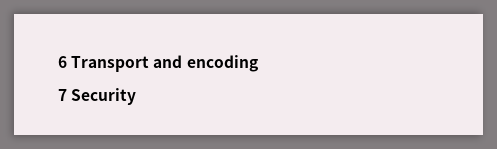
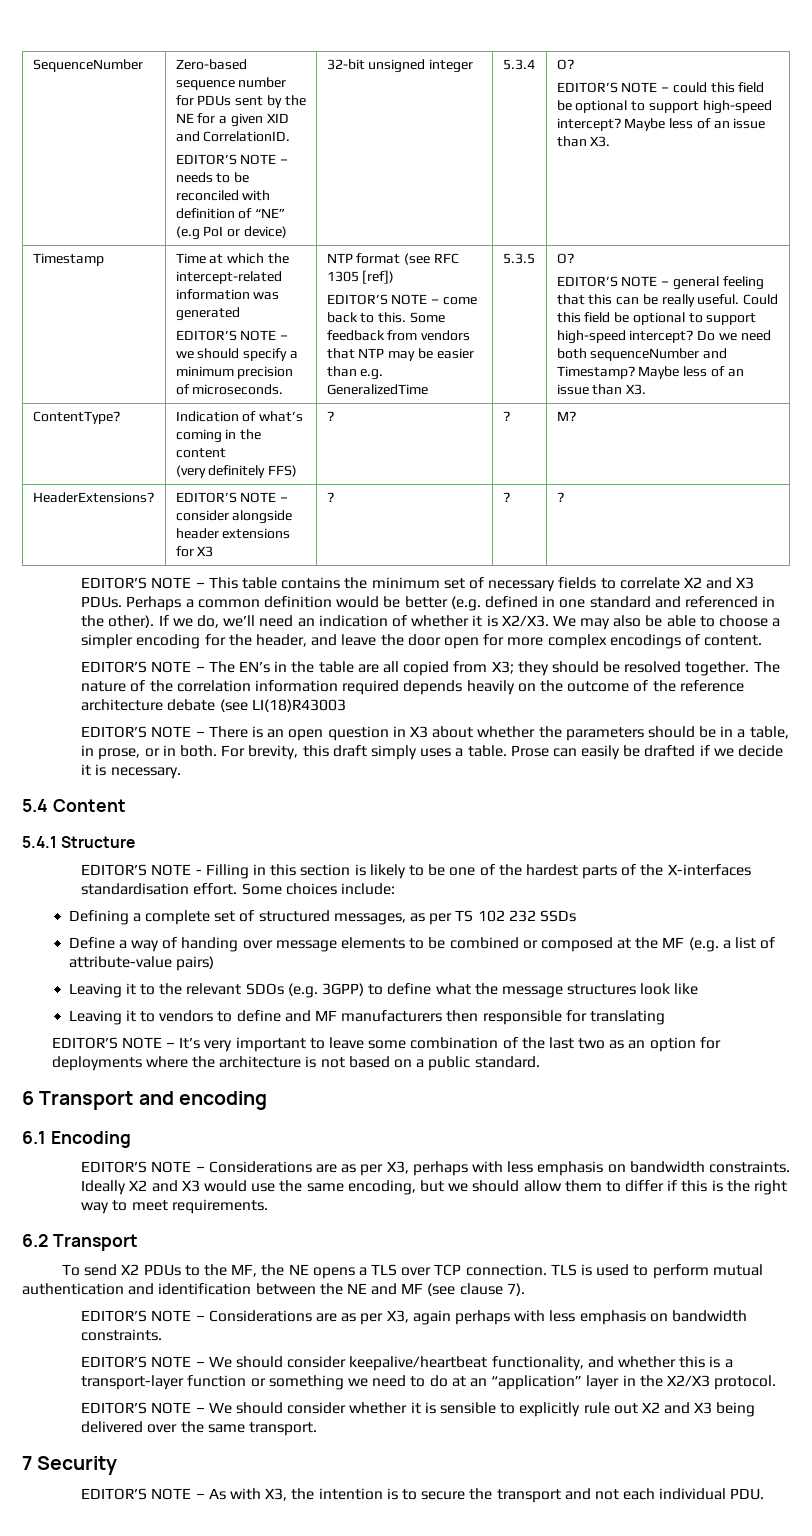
[58,55,258,72] [58,88,137,105] 6 Transport and encoding // 7 Security -> [32,59,143,72] [175,59,247,70] [175,77,287,90] [175,95,306,108] [175,113,289,127] [175,131,291,142] [175,154,289,165] [175,172,250,183] [175,190,271,201] [175,208,286,219] [175,226,287,240] [326,59,474,73] [502,59,535,70] [556,59,574,70] [556,82,765,93] [556,100,772,114] [556,118,766,131] [556,136,611,147] [32,253,104,266] [175,253,289,264] [175,271,282,284] [175,289,280,300] [175,307,240,321] [175,330,289,341] [175,348,298,361] [175,366,294,379] [175,384,284,395] [326,253,459,265] [326,270,395,284] [326,294,477,305] [326,312,445,323] [326,330,471,341] [326,348,474,361] [326,366,384,380] [326,384,428,395] [502,253,535,264] [556,253,574,264] [556,276,764,290] [556,294,779,307] [556,312,757,325] [556,330,771,344] [556,348,728,361] [556,366,744,379] [556,384,647,395] [32,411,120,424] [175,411,304,422] [175,429,262,443] [175,448,226,458] [175,465,298,478] [326,411,334,421] [502,411,510,421] [556,411,576,421] [32,492,154,503] [175,492,289,503] [175,510,293,524] [175,528,291,539] [175,546,214,557] [326,492,334,502] [502,492,510,502] [556,492,564,502] [81,577,755,592] [81,596,776,611] [81,615,781,630] [81,634,763,649] [81,661,780,676] [81,680,744,695] [81,699,346,712] [81,726,789,741] [81,745,783,760] [81,764,181,779] [22,799,126,812] [22,836,136,848] [81,864,751,879] [81,883,396,895] [68,910,576,925] [68,937,776,952] [68,956,214,971] [68,983,699,998] [68,1010,665,1025] [51,1037,721,1052] [51,1056,540,1071] [22,1091,267,1110] [22,1131,131,1148] [81,1161,790,1176] [81,1180,787,1195] [81,1199,268,1214] [22,1234,138,1251] [62,1264,763,1279] [22,1283,525,1296] [81,1310,747,1325] [81,1329,163,1341] [81,1356,733,1371] [81,1375,777,1390] [81,1402,756,1417] [81,1421,318,1436] [22,1456,118,1475] [81,1488,765,1503] SequenceNumber | Zero-based sequence number for PDUs sent by the NE for a given XID and CorrelationID. // EDITOR’S NOTE – needs to be reconciled with definition of “NE” (e.g PoI or device) | 32-bit unsigned integer | 5.3.4 | O? // EDITOR’S NOTE – could this field be optional to support high-speed intercept? Maybe less of an issue than X3. // Timestamp | Time at which the intercept-related information was generated // EDITOR’S NOTE – we should specify a minimum precision of microseconds. | NTP format (see RFC 1305 [ref]) // EDITOR’S NOTE – come back to this. Some feedback from vendors that NTP may be easier than e.g. GeneralizedTime | 5.3.5 | O? // EDITOR’S NOTE – general feeling that this can be really useful. Could this field be optional to support high-speed intercept? Do we need both sequenceNumber and Timestamp? Maybe less of an issue than X3. // ContentType? | Indication of what’s coming in the content // (very definitely FFS) | ? | ? | M? // HeaderExtensions? | EDITOR’S NOTE – consider alongside header extensions for X3 | ? | ? | ? // EDITOR’S NOTE – This table contains the minimum set of necessary fields to correlate X2 and X3 PDUs. Perhaps a common definition would be better (e.g. defined in one standard and referenced in the other). If we do, we’ll need an indication of whether it is X2/X3. We may also be able to choose a simpler encoding for the header, and leave the door open for more complex encodings of content. // EDITOR’S NOTE – The EN’s in the table are all copied from X3; they should be resolved together. The nature of the correlation information required depends heavily on the outcome of the reference architecture debate (see LI(18)R43003 // EDITOR’S NOTE – There is an open question in X3 about whether the parameters should be in a table, in prose, or in both. For brevity, this draft simply uses a table. Prose can easily be drafted if we decide it is necessary. // 5.4 Content // 5.4.1 Structure // EDITOR’S NOTE - Filling in this section is likely to be one of the hardest parts of the X-interfaces standardisation effort. Some choices include: // Defining a complete set of structured messages, as per TS 102 232 SSDs // Define a way of handing over message elements to be combined or composed at the MF (e.g. a list of attribute-value pairs) // Leaving it to the relevant SDOs (e.g. 3GPP) to define what the message structures look like // Leaving it to vendors to define and MF manufacturers then responsible for translating // EDITOR’S NOTE – It’s very important to leave some combination of the last two as an option for deployments where the architecture is not based on a public standard. // 6 Transport and encoding // 6.1 Encoding // EDITOR’S NOTE – Considerations are as per X3, perhaps with less emphasis on bandwidth constraints. Ideally X2 and X3 would use the same encoding, but we should allow them to differ if this is the right way to meet requirements. // 6.2 Transport // To send X2 PDUs to the MF, the NE opens a TLS over TCP connection. TLS is used to perform mutual authentication and identification between the NE and MF (see clause 7). // EDITOR’S NOTE – Considerations are as per X3, again perhaps with less emphasis on bandwidth constraints. // EDITOR’S NOTE – We should consider keepalive/heartbeat functionality, and whether this is a transport-layer function or something we need to do at an “application” layer in the X2/X3 protocol. // EDITOR’S NOTE – We should consider whether it is sensible to explicitly rule out X2 and X3 being delivered over the same transport. // 7 Security // EDITOR’S NOTE – As with X3, the intention is to secure the transport and not each individual PDU.

